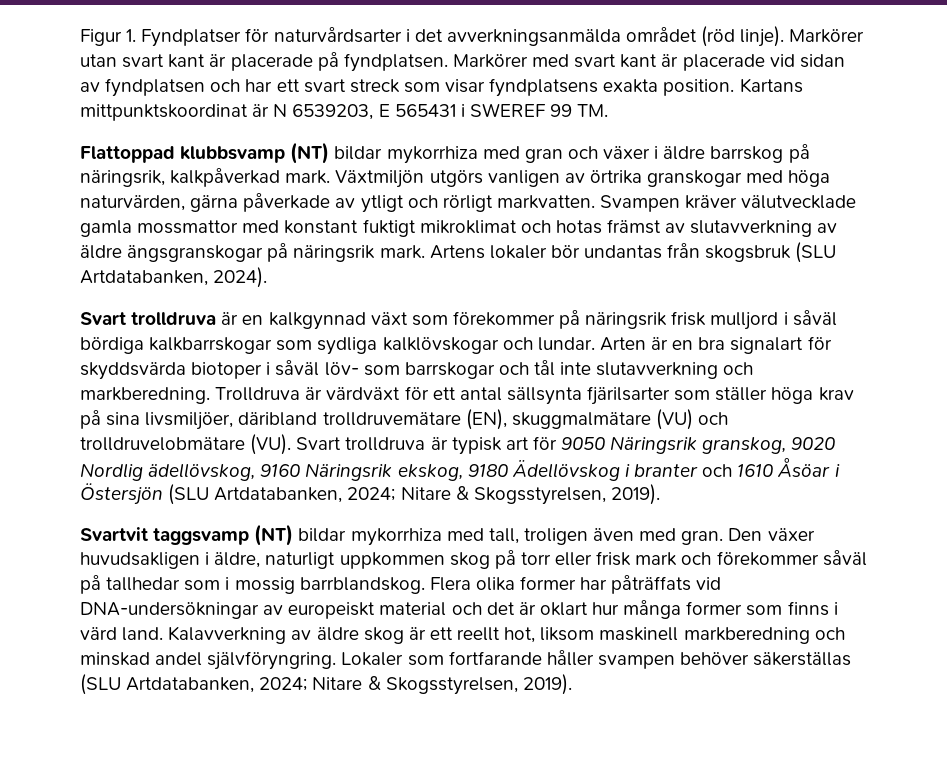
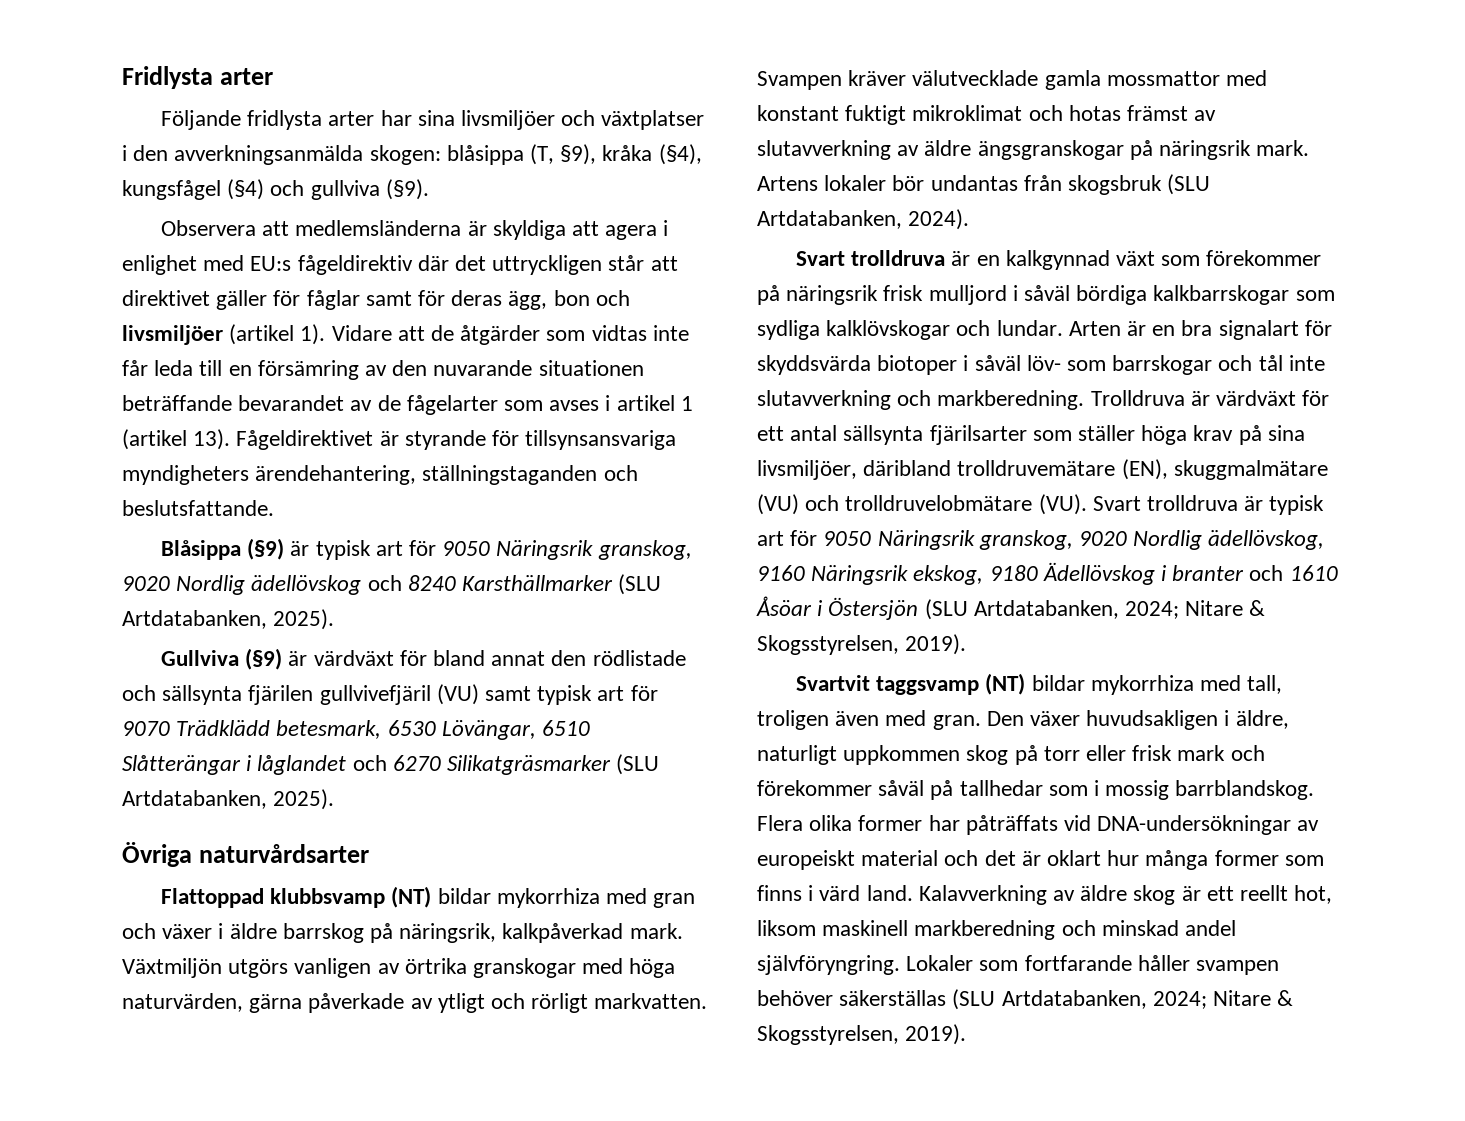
[80,26,865,47] [80,52,845,72] [80,78,803,97] [80,103,609,121] Figur 1. Fyndplatser för naturvårdsarter i det avverkningsanmälda området (röd linje). Markörer utan svart kant är placerade på fyndplatsen. Markörer med svart kant är placerade vid sidan av fyndplatsen och har ett svart streck som visar fyndplatsens exakta position. Kartans mittpunktskoordinat är N 6539203, E 565431 i SWEREF 99 TM. -> [122,66,273,89] [160,110,705,130] [122,144,702,165] [122,179,429,200] [160,220,669,240] [122,255,678,275] [122,290,630,310] [122,324,689,345] [122,360,644,380] [122,395,693,415] [122,429,677,450] [122,465,638,485] [122,500,274,516] [160,538,692,560] [122,574,662,595] [122,609,335,630] [160,648,686,670] [122,684,658,705] [122,720,591,740] [122,754,660,775] [122,789,335,810] [122,842,369,867] Fridlysta arter // Följande fridlysta arter har sina livsmiljöer och växtplatser i den avverkningsanmälda skogen: blåsippa (T, §9), kråka (§4), kungsfågel (§4) och gullviva (§9). // Observera att medlemsländerna är skyldiga att agera i enlighet med EU:s fågeldirektiv där det uttryckligen står att direktivet gäller för fåglar samt för deras ägg, bon och livsmiljöer (artikel 1). Vidare att de åtgärder som vidtas inte får leda till en försämring av den nuvarande situationen beträffande bevarandet av de fågelarter som avses i artikel 1 (artikel 13). Fågeldirektivet är styrande för tillsynsansvariga myndigheters ärendehantering, ställningstaganden och beslutsfattande. // Blåsippa (§9) är typisk art för 9050 Näringsrik granskog, 9020 Nordlig ädellövskog och 8240 Karsthällmarker (SLU Artdatabanken, 2025). // Gullviva (§9) är värdväxt för bland annat den rödlistade och sällsynta fjärilen gullvivefjäril (VU) samt typisk art för 9070 Trädklädd betesmark, 6530 Lövängar, 6510 Slåtterängar i låglandet och 6270 Silikatgräsmarker (SLU Artdatabanken, 2025). // Övriga naturvårdsarter

